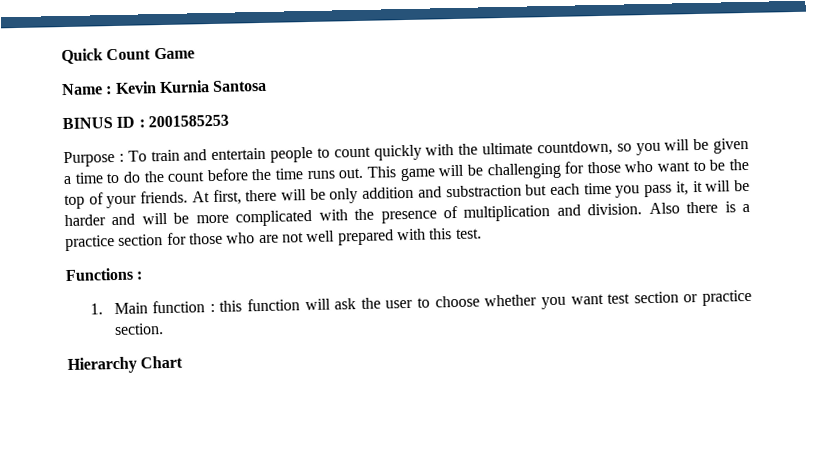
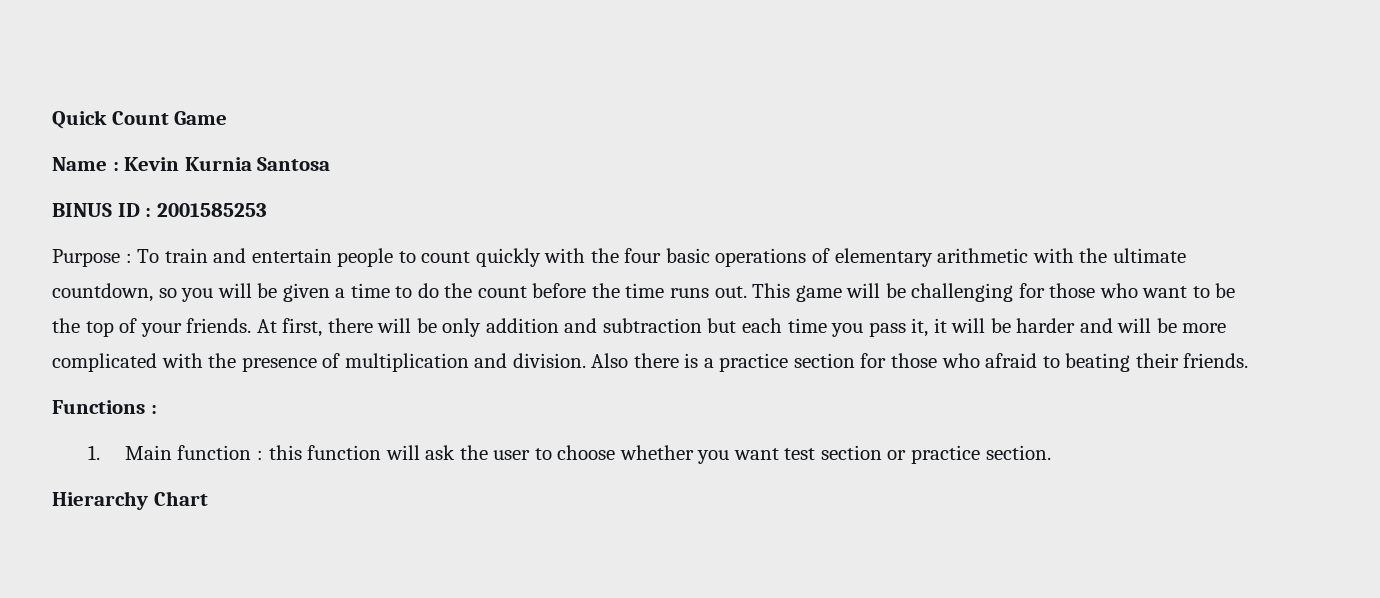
(479, 149) none -> [624,248,1108,267] four basic operations of elementary arithmetic with the
[445,184,522,198] substraction -> [602,318,702,333] subtraction
[258,228,482,246] are not well prepared with this test. -> [985,353,1249,372] afraid to beating their friends.

